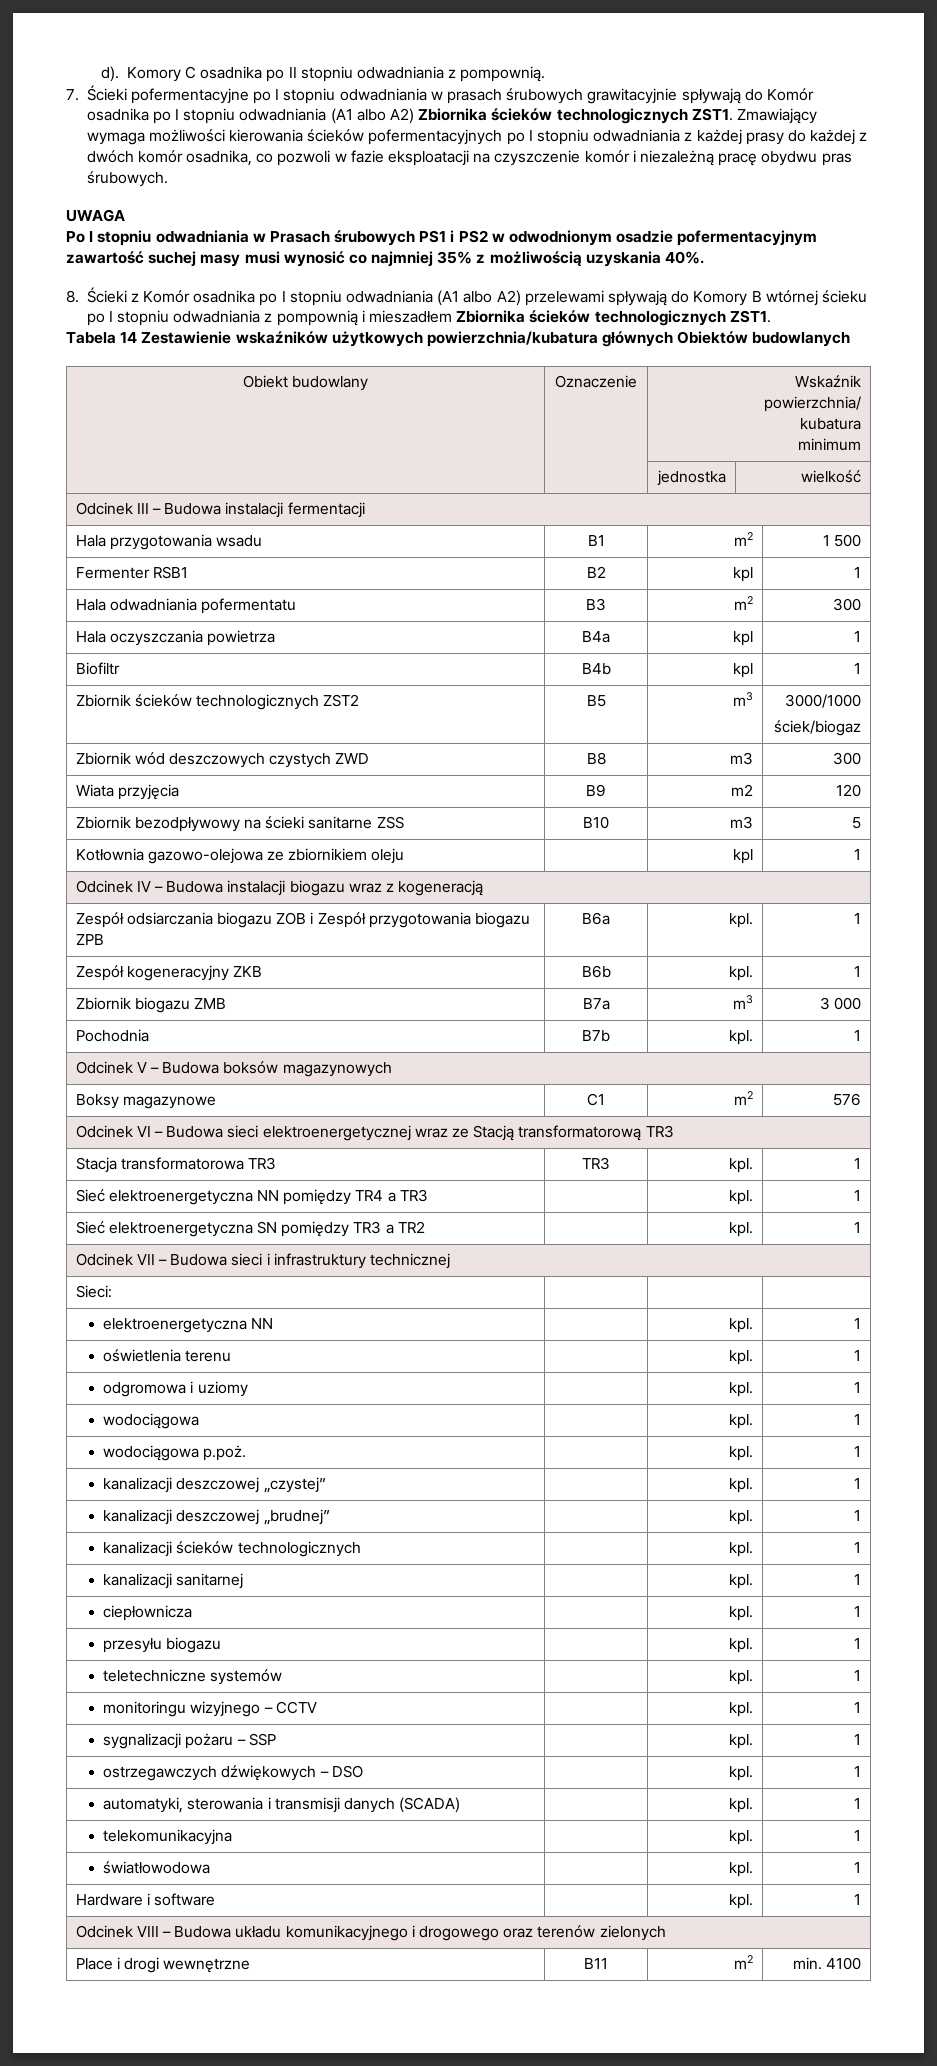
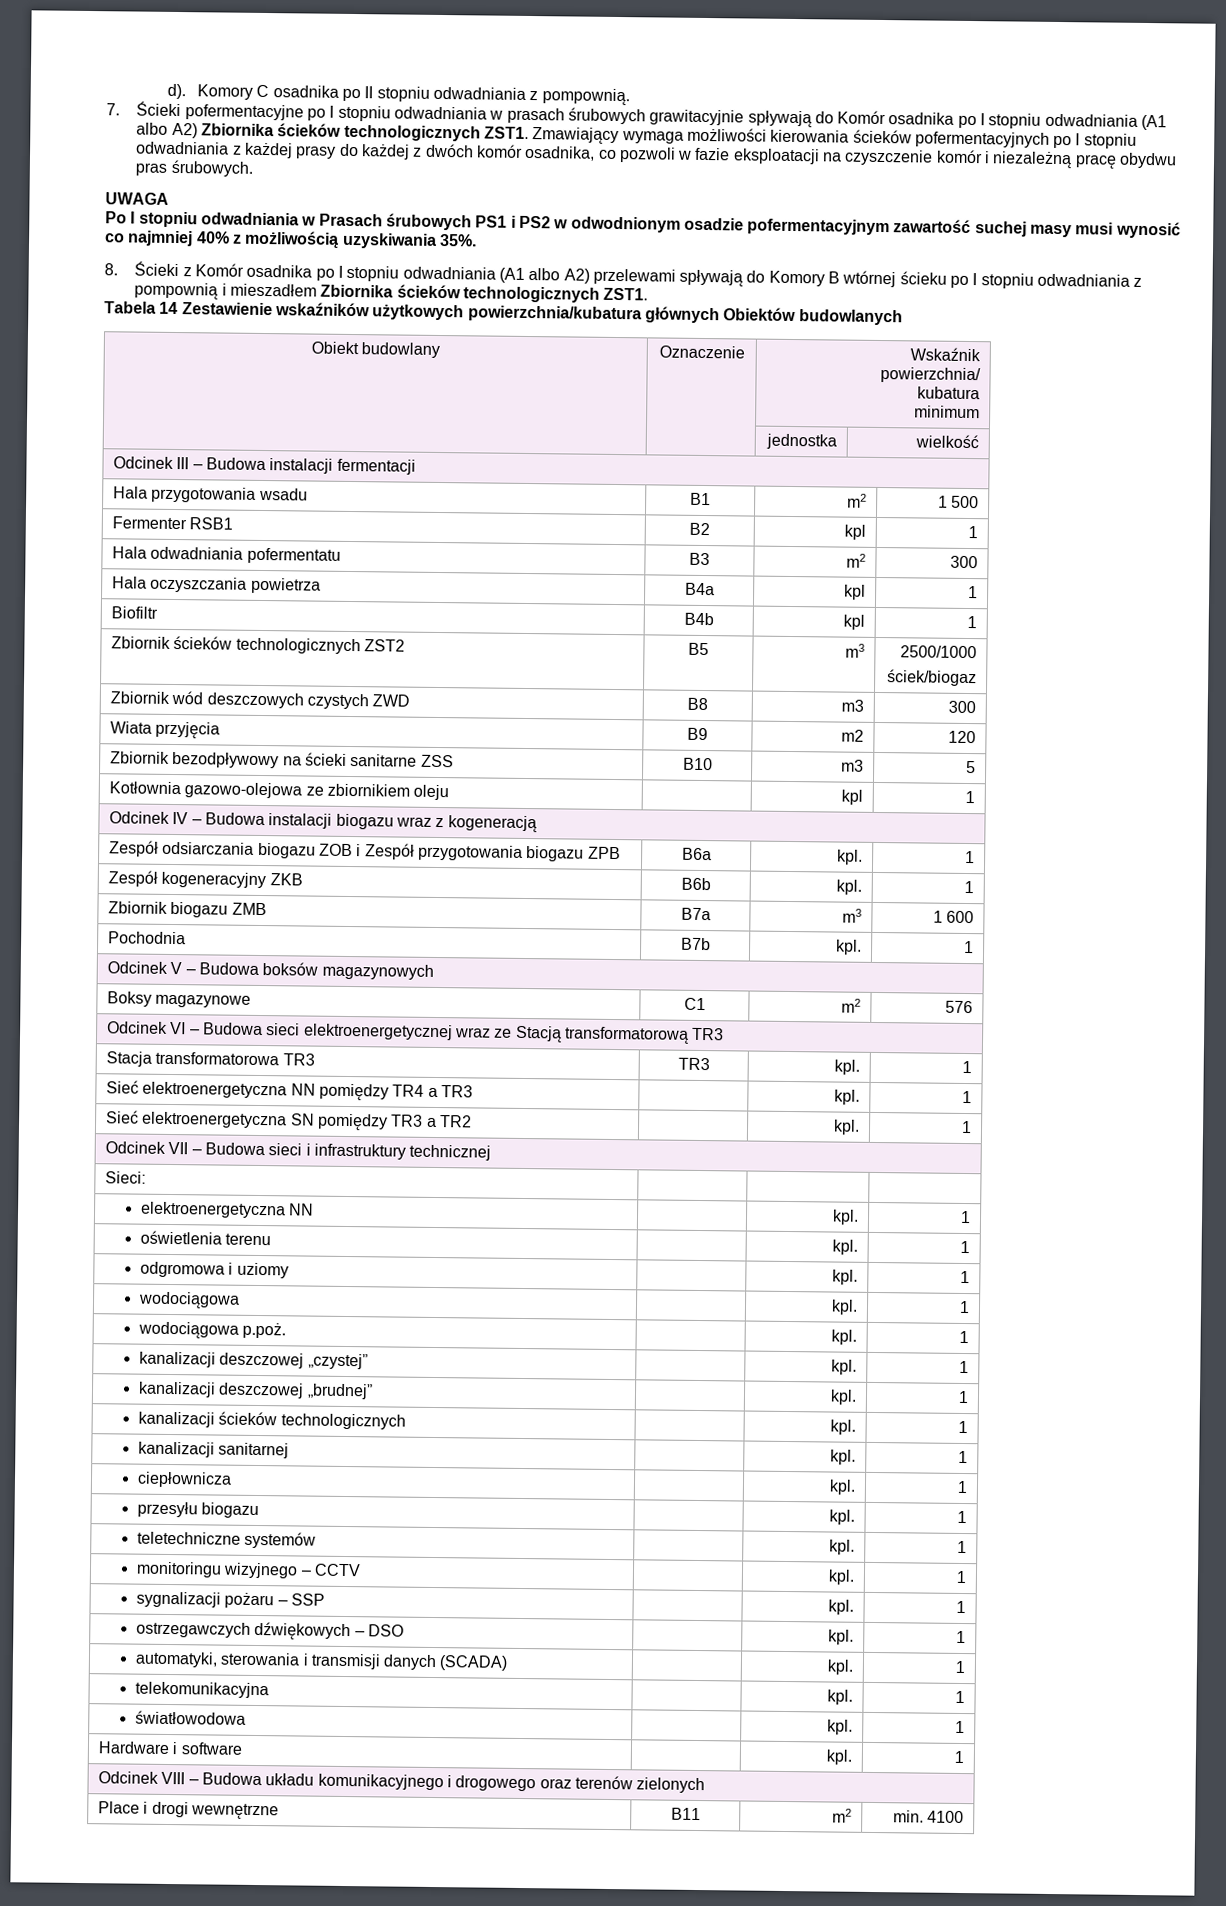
[437,251,473,264] 35% -> [196,231,230,244] 40%
[585,251,705,267] uzyskania 40%. -> [341,232,477,249] uzyskiwania 35%.
[785,694,862,708] 3000/1000 -> [899,645,977,659] 2500/1000
[820,997,862,1010] 3 000 -> [932,910,974,924] 1 600

